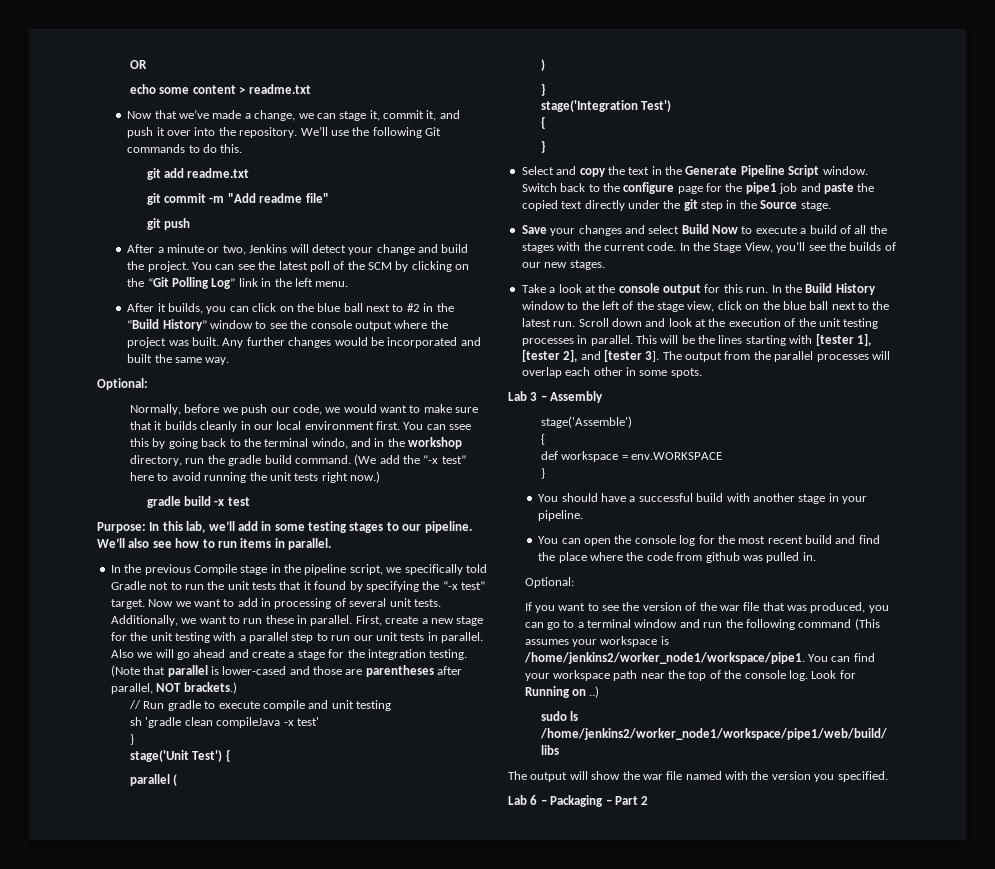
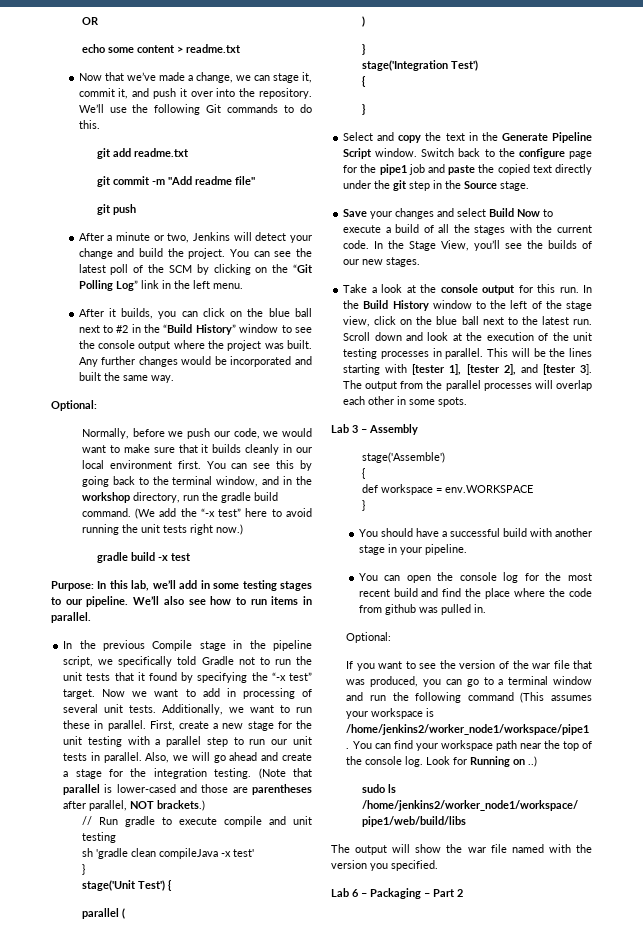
[449,424,472,430] ssee -> [253,463,271,469] see
[311,438,348,449] windo, -> [216,476,259,487] window,
[110,649,134,658] Also -> [145,752,170,763] Also,

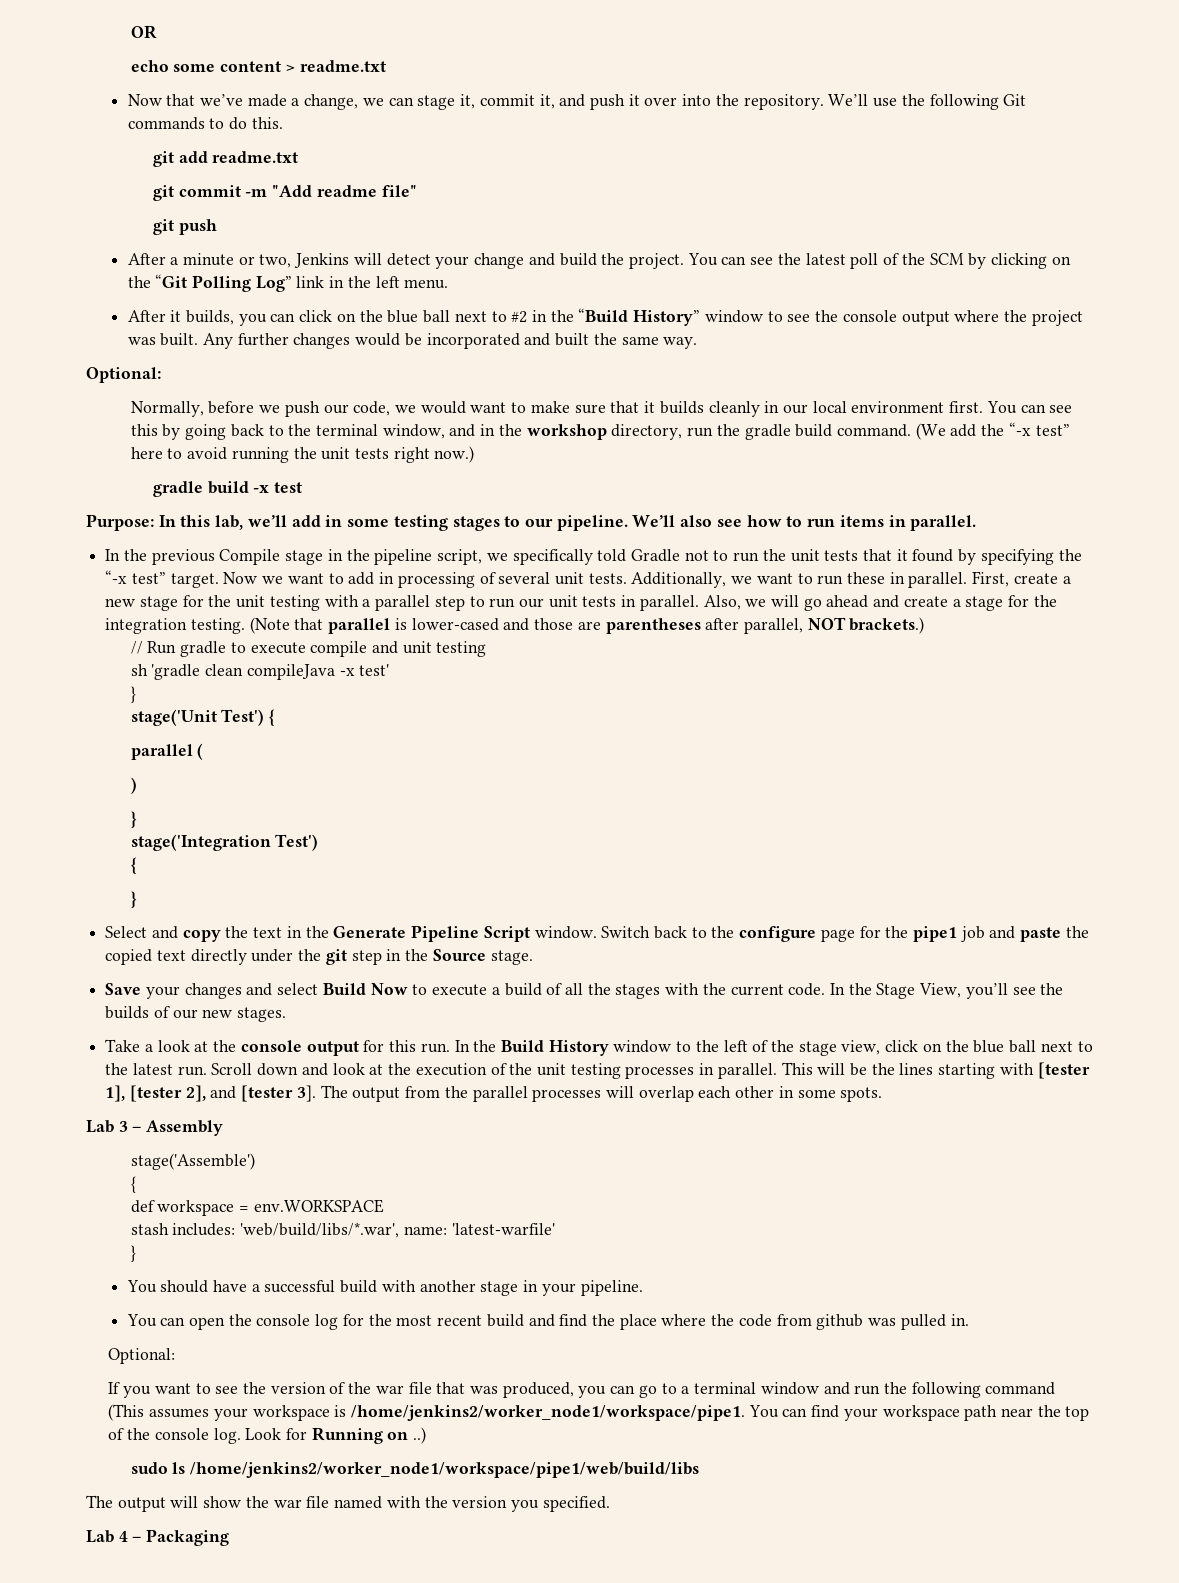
(533, 489) none -> [130,1222,555,1238] // stash includes: 'web/build/libs/*.war', name: 'latest-warfile'
[352,889,359,897] 6 -> [118,1531,128,1542] 4
[424,889,463,897] – Part 2 -> (230, 1537) none

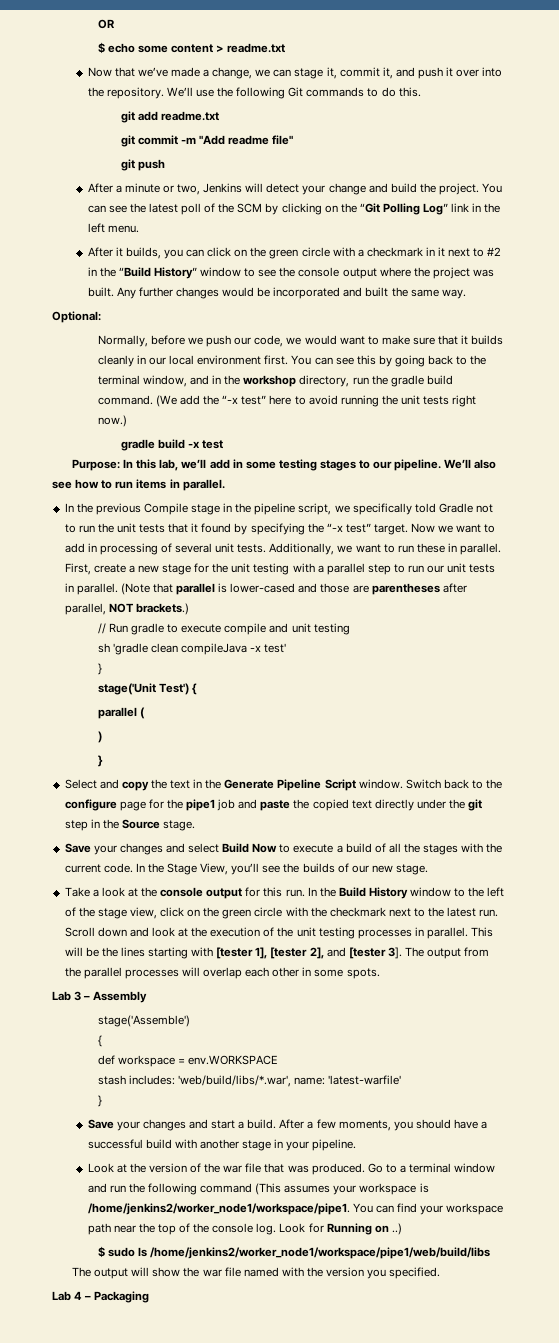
(157, 32) none -> [97,42,105,54] $
[387,310,451,323] blue ball -> [269,247,446,259] green circle with a checkmark in it
[703,595,1057,611] [105,618,245,634] Also, we will go ahead and create a stage for the integration testing. -> (118, 589) none
[130,834,319,851] [130,857,137,874] [130,891,137,908] // stage('Integration Test') // { // } -> (103, 761) none
[237,1007,287,1022] stages. -> [396,864,429,875] stage.
[973,1040,1037,1053] blue ball -> [222,907,386,919] green circle with the checkmark
[126,1280,157,1293] You -> [87,1119,413,1131] Save your changes and start a build. After a few moments, you
[126,1314,969,1330] [108,1348,176,1364] [108,1382,239,1398] You can open the console log for the most recent build and find the place where the code from github was pulled in. // Optional: // If you want to see -> [87,1163,127,1173] Look at
[502,1382,657,1398] produced, you can go -> [311,1163,383,1175] produced. Go
(427, 1435) none -> [97,1246,105,1258] $

